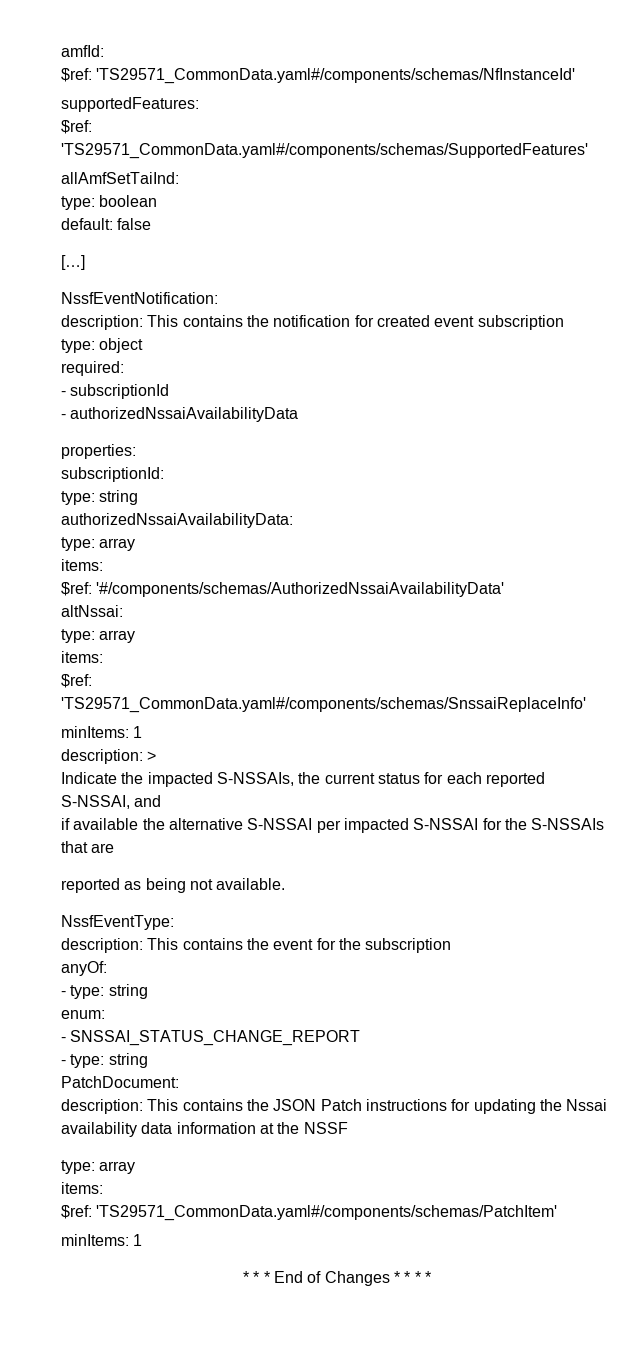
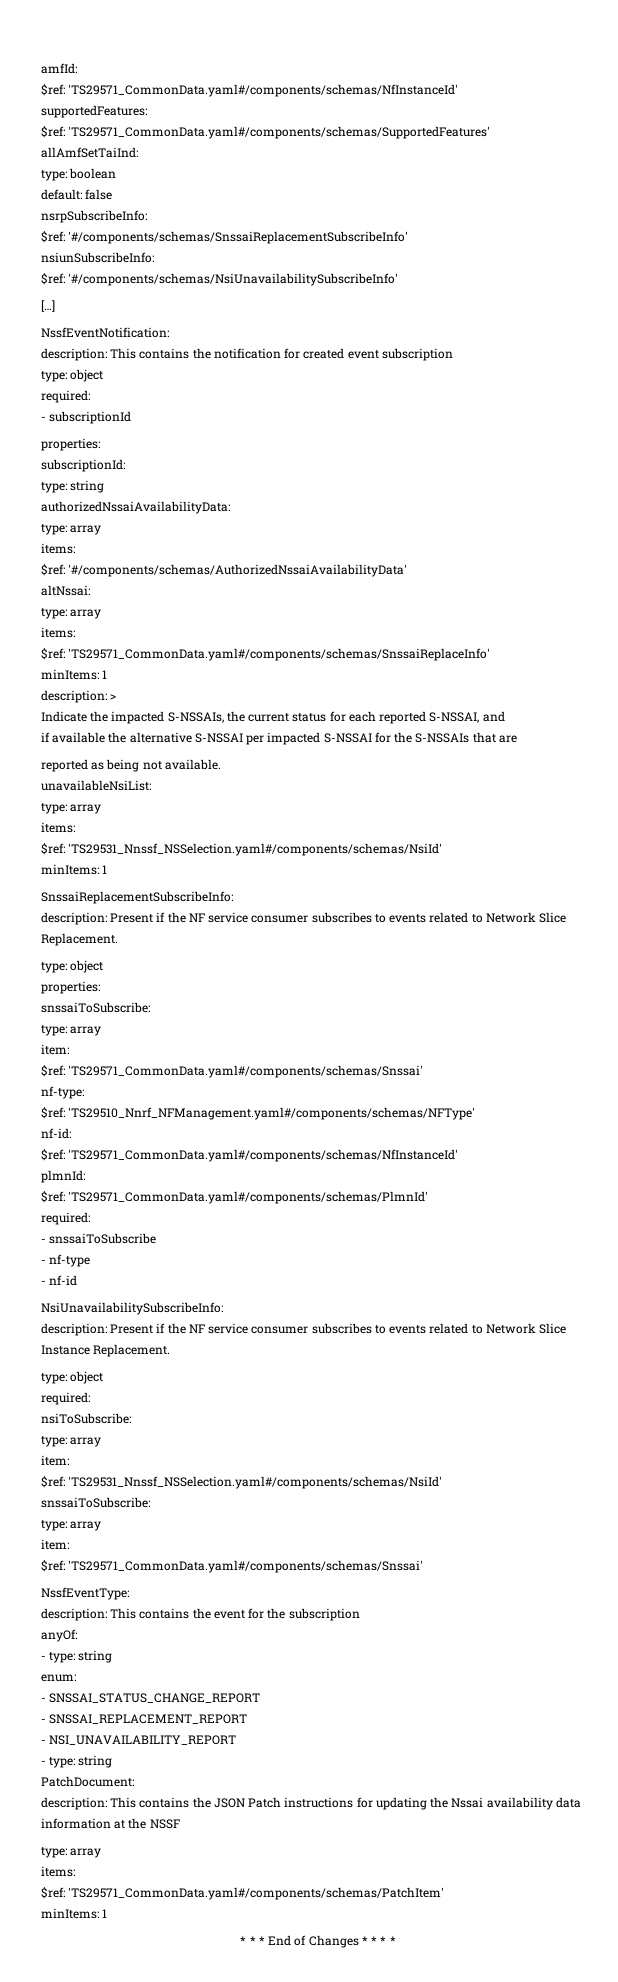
(152, 224) none -> [41,210,147,223] [41,231,409,244] [41,252,154,263] [41,273,399,286] // nsrpSubscribeInfo: // $ref: '#/components/schemas/SnssaiReplacementSubscribeInfo' // nsiunSubscribeInfo: // $ref: '#/components/schemas/NsiUnavailabilitySubscribeInfo'
[61,407,299,422] // - authorizedNssaiAvailabilityData -> (132, 417) none
(286, 884) none -> [41,780,151,791] [41,803,102,814] [41,822,75,833] [41,843,443,856] [41,864,108,875] [41,891,233,904] [41,912,567,925] [41,933,118,946] [41,960,104,973] [41,981,100,994] [41,1002,150,1013] [41,1025,102,1036] [41,1044,69,1055] [41,1065,424,1078] [41,1086,84,1099] [41,1107,476,1120] [41,1128,71,1139] [41,1149,459,1162] [41,1170,85,1183] [41,1191,429,1204] [41,1212,90,1225] [41,1233,157,1244] [41,1254,91,1267] [41,1275,78,1286] [41,1302,223,1315] [41,1323,567,1336] [41,1344,171,1357] [41,1371,104,1384] [41,1392,90,1405] [41,1413,131,1424] [41,1436,102,1447] [41,1455,69,1466] [41,1476,443,1489] [41,1497,150,1508] [41,1520,102,1531] [41,1539,69,1550] [41,1560,424,1573] // unavailableNsiList: // type: array // items: // $ref: 'TS29531_Nnssf_NSSelection.yaml#/components/schemas/NsiId' // minItems: 1 // SnssaiReplacementSubscribeInfo: // description: Present if the NF service consumer subscribes to events related to Network Slice Replacement. // type: object // properties: // snssaiToSubscribe: // type: array // item: // $ref: 'TS29571_CommonData.yaml#/components/schemas/Snssai' // nf-type: // $ref: 'TS29510_Nnrf_NFManagement.yaml#/components/schemas/NFType' // nf-id: // $ref: 'TS29571_CommonData.yaml#/components/schemas/NfInstanceId' // plmnId: // $ref: 'TS29571_CommonData.yaml#/components/schemas/PlmnId' // required: // - snssaiToSubscribe // - nf-type // - nf-id // NsiUnavailabilitySubscribeInfo: // description: Present if the NF service consumer subscribes to events related to Network Slice Instance Replacement. // type: object // required: // nsiToSubscribe: // type: array // item: // $ref: 'TS29531_Nnssf_NSSelection.yaml#/components/schemas/NsiId' // snssaiToSubscribe: // type: array // item: // $ref: 'TS29571_CommonData.yaml#/components/schemas/Snssai'
(361, 1038) none -> [41,1714,248,1724] [41,1735,237,1745] // - SNSSAI_REPLACEMENT_REPORT // - NSI_UNAVAILABILITY_REPORT

